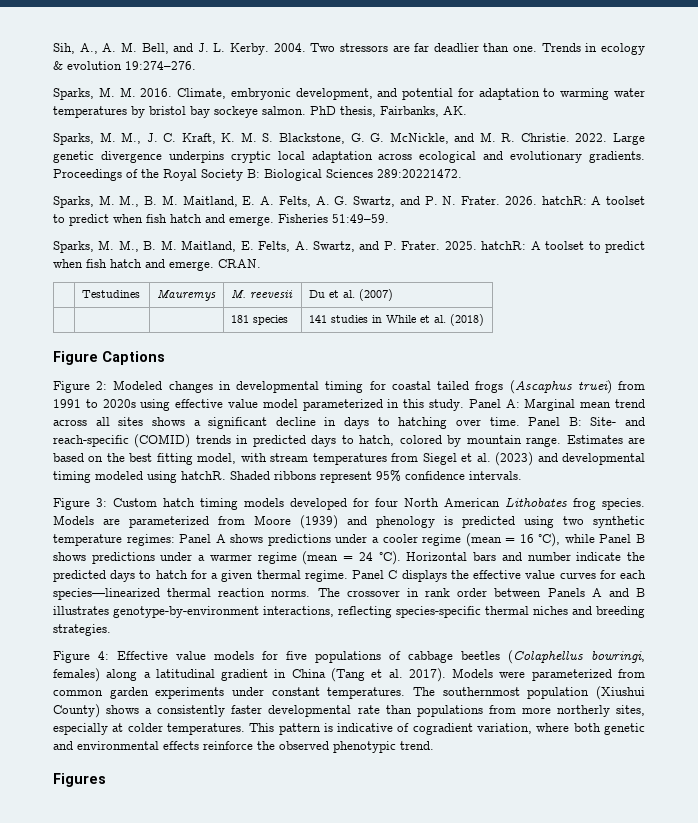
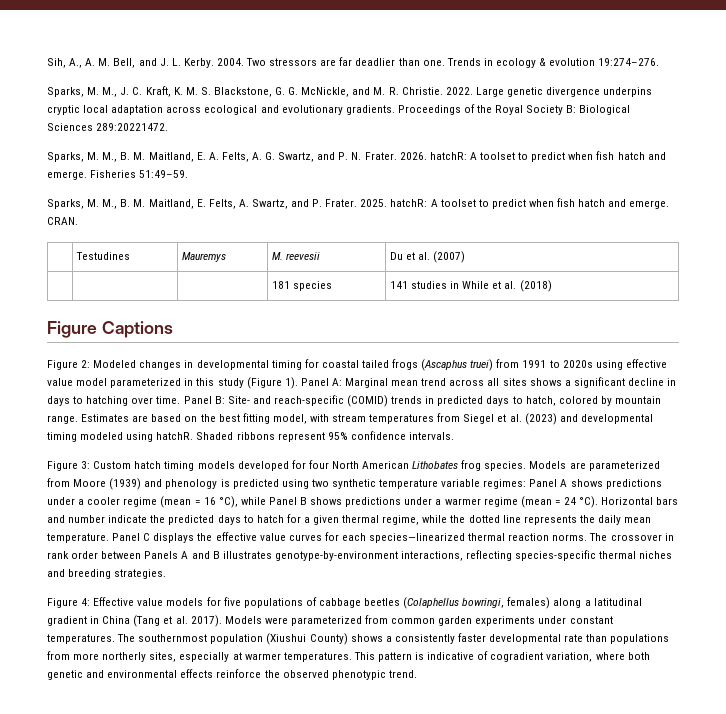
[53,87,645,100] [53,106,467,118] // Sparks, M. M. 2016. Climate, embryonic development, and potential for adaptation to warming water temperatures by bristol bay sockeye salmon. PhD thesis, Fairbanks, AK. -> (660, 62) none
[429,399,465,411] study. -> [217,377,298,389] study (Figure 1).
(122, 540) none -> [441,479,481,487] variable
[304,570,348,582] regime. -> [382,515,652,525] [47,533,109,543] regime, while the dotted line represents the daily mean temperature.
[127,723,163,732] colder -> [244,653,281,660] warmer
[53,773,106,787] // Figures -> (417, 674) none

